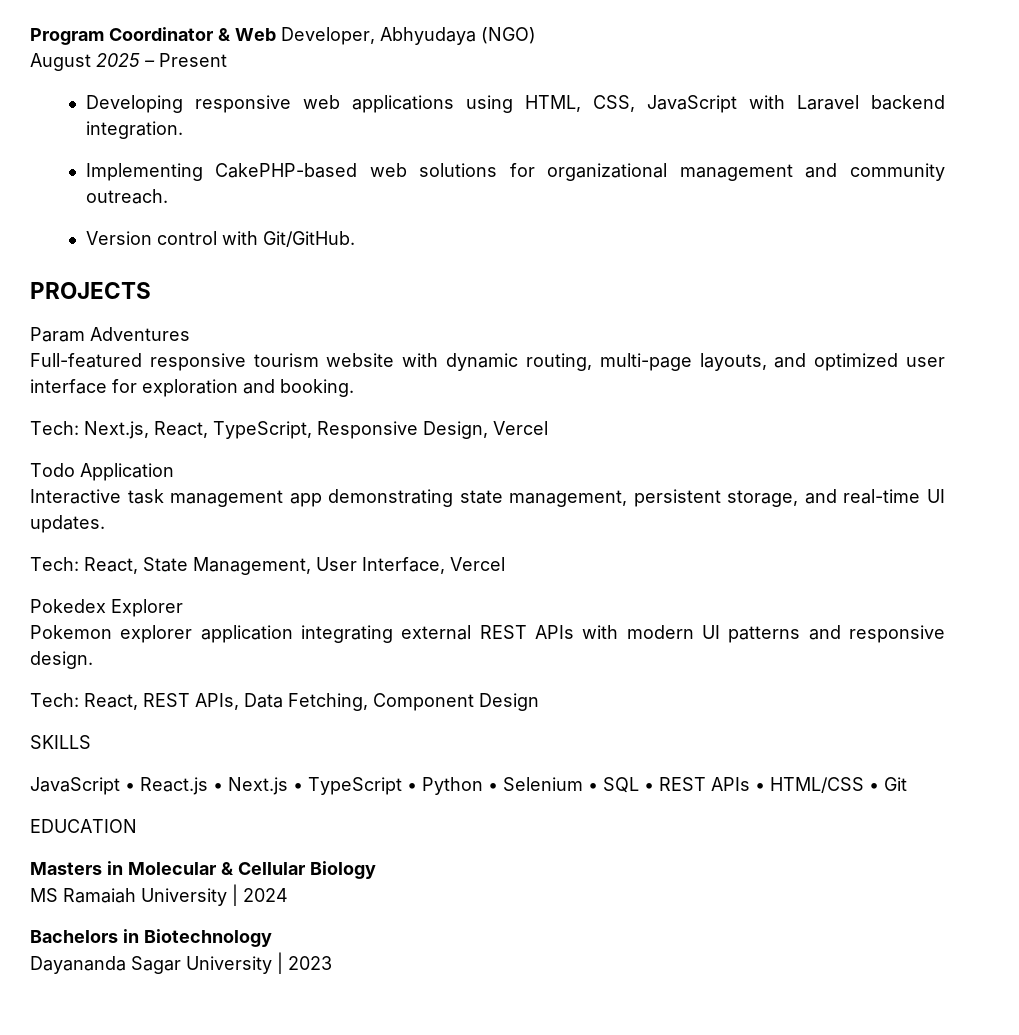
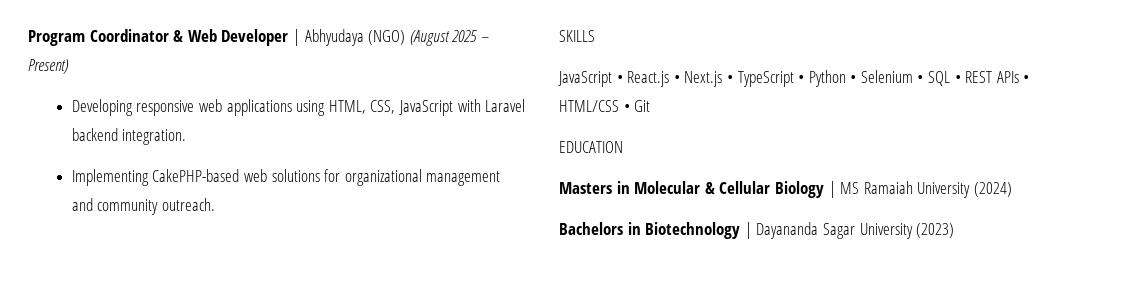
[281,27,375,45] Developer, -> [221,29,300,46] Developer |
[30,53,91,71] // August -> [409,30,450,46] (August
[159,53,227,67] Present -> [28,59,69,74] Present)
[85,231,355,247] [30,282,151,299] [30,327,190,342] [30,353,946,371] [30,379,354,397] [30,421,548,439] [30,463,174,481] [30,489,945,507] [30,515,105,533] [30,557,505,575] [30,599,183,617] [30,625,946,643] [30,651,93,669] [30,693,539,711] // Version control with Git/GitHub. // PROJECTS // Param Adventures // Full-featured responsive tourism website with dynamic routing, multi-page layouts, and optimized user interface for exploration and booking. // Tech: Next.js, React, TypeScript, Responsive Design, Vercel // Todo Application // Interactive task management app demonstrating state management, persistent storage, and real-time UI updates. // Tech: React, State Management, User Interface, Vercel // Pokedex Explorer // Pokemon explorer application integrating external REST APIs with modern UI patterns and responsive design. // Tech: React, REST APIs, Data Fetching, Component Design -> (216, 204) none
(376, 870) // -> [828,181,836,198] |
[232,884,288,906] | 2024 -> [973,182,1012,197] (2024)
(272, 938) // -> [744,222,752,239] |
[277,952,332,974] | 2023 -> [916,223,955,238] (2023)

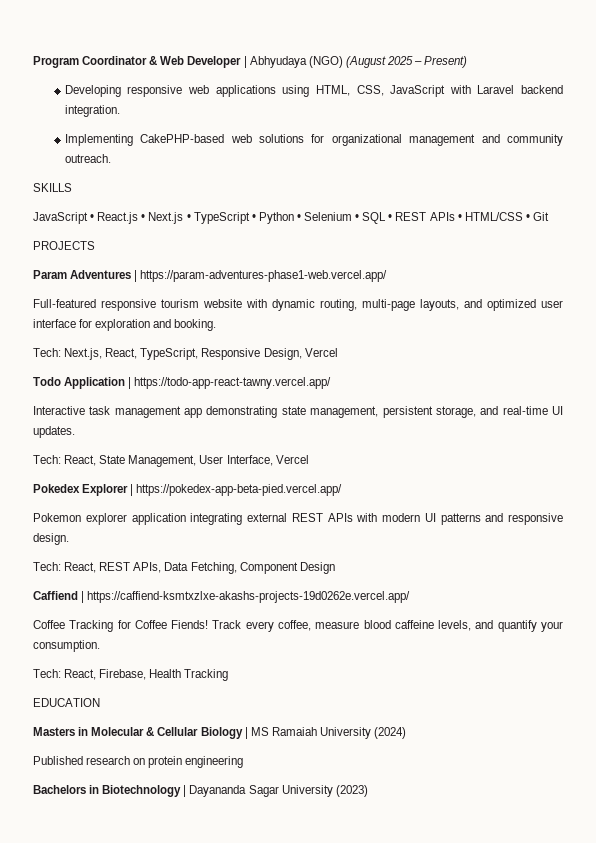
(651, 106) none -> [33,241,95,250] [33,270,388,282] [33,299,563,311] [33,319,217,331] [33,348,338,360] [33,377,332,389] [33,406,564,418] [33,426,75,438] [33,455,309,467] [33,484,343,496] [33,513,563,525] [33,533,69,545] [33,562,335,574] [33,591,411,603] [33,620,563,632] [33,640,100,652] [33,669,229,681] // PROJECTS // Param Adventures | https://param-adventures-phase1-web.vercel.app/ // Full-featured responsive tourism website with dynamic routing, multi-page layouts, and optimized user interface for exploration and booking. // Tech: Next.js, React, TypeScript, Responsive Design, Vercel // Todo Application | https://todo-app-react-tawny.vercel.app/ // Interactive task management app demonstrating state management, persistent storage, and real-time UI updates. // Tech: React, State Management, User Interface, Vercel // Pokedex Explorer | https://pokedex-app-beta-pied.vercel.app/ // Pokemon explorer application integrating external REST APIs with modern UI patterns and responsive design. // Tech: React, REST APIs, Data Fetching, Component Design // Caffiend | https://caffiend-ksmtxzlxe-akashs-projects-19d0262e.vercel.app/ // Coffee Tracking for Coffee Fiends! Track every coffee, measure blood caffeine levels, and quantify your consumption. // Tech: React, Firebase, Health Tracking
(1012, 189) none -> [33,756,244,768] // Published research on protein engineering

